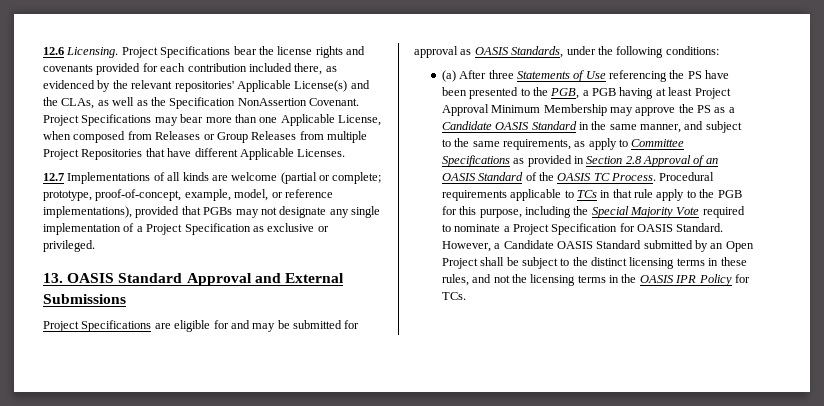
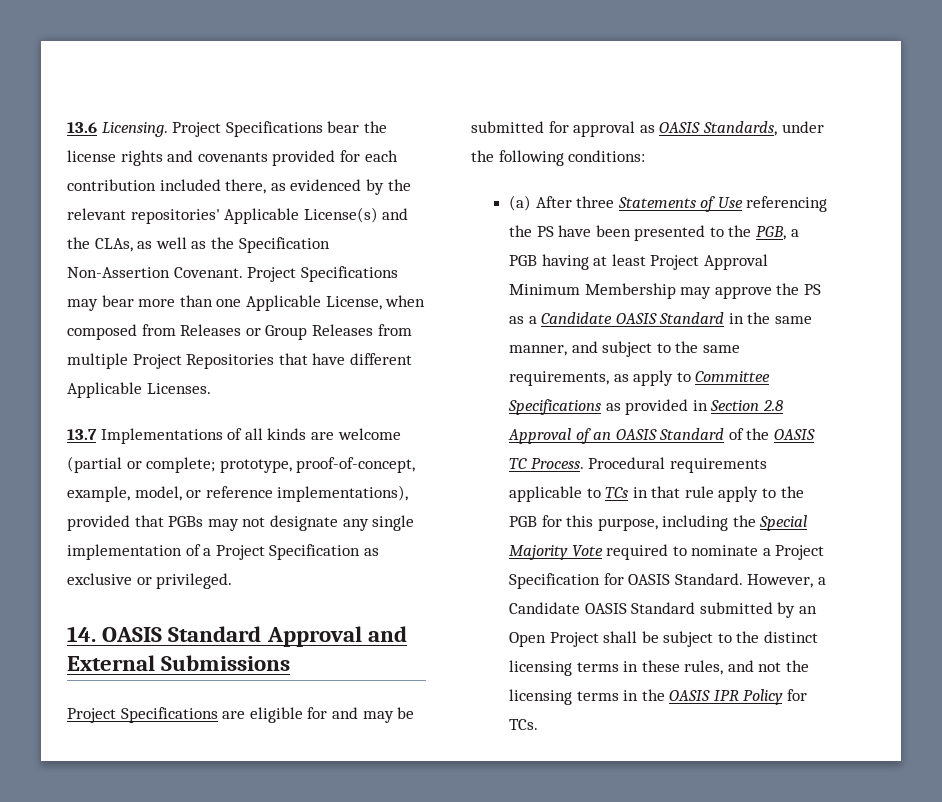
[43,47,64,55] 12.6 -> [67,122,97,133] 13.6
[237,98,307,106] NonAssertion -> [67,267,170,278] Non-Assertion
[43,173,64,181] 12.7 -> [67,429,97,440] 13.7
[43,273,63,283] 13. -> [67,626,96,642] 14.

